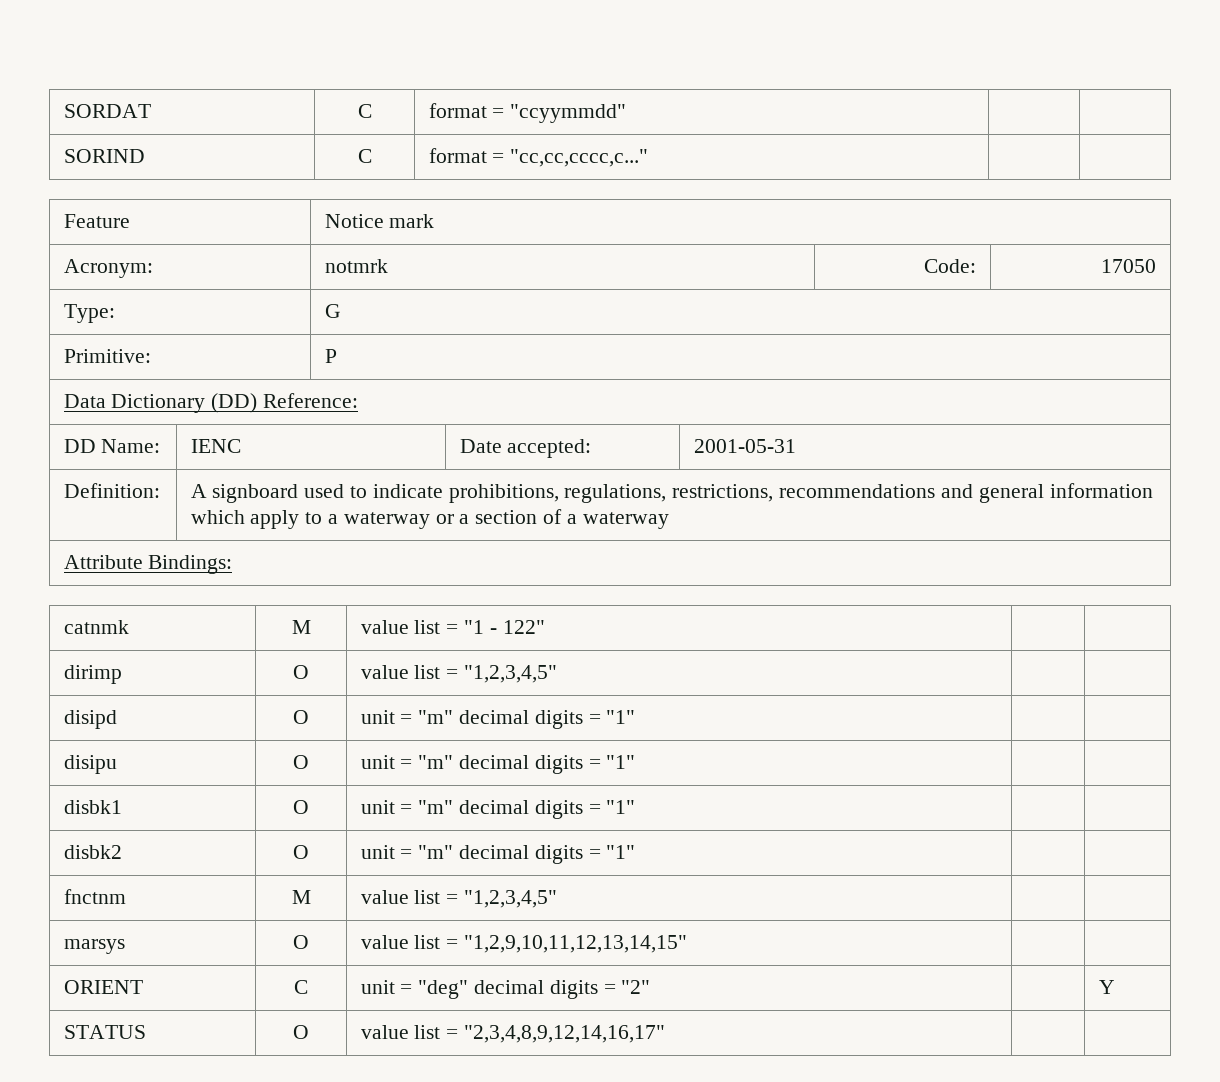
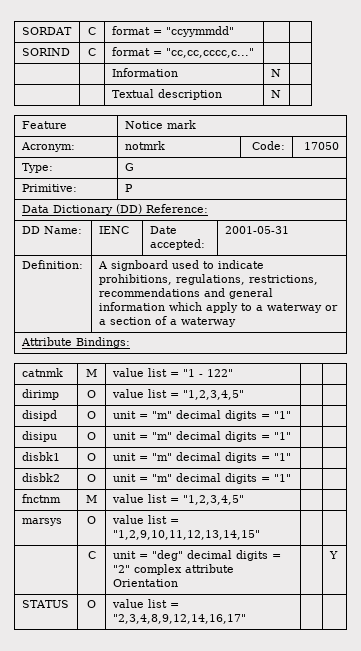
(649, 158) none -> [111,68,178,77] [270,69,281,77] [111,89,222,100] [270,90,281,98] // | | Information | N | // | | Textual description | N |
[63,980,143,994] ORIENT -> (260, 535) none
(651, 987) none -> [133,564,234,575] [112,579,178,587] complex attribute Orientation

